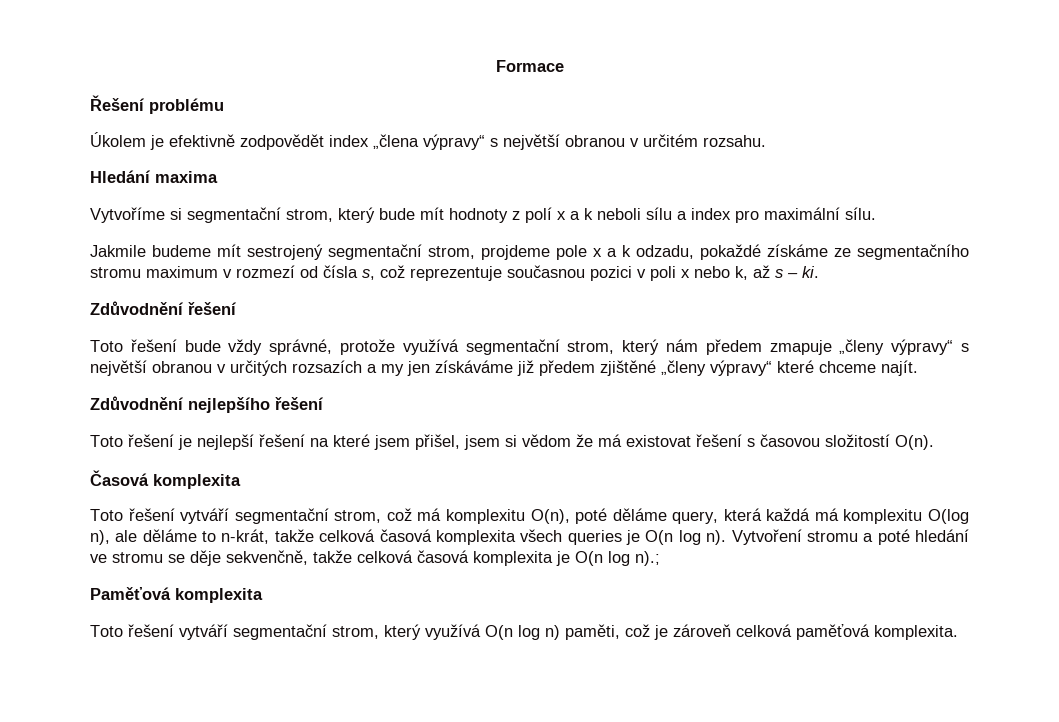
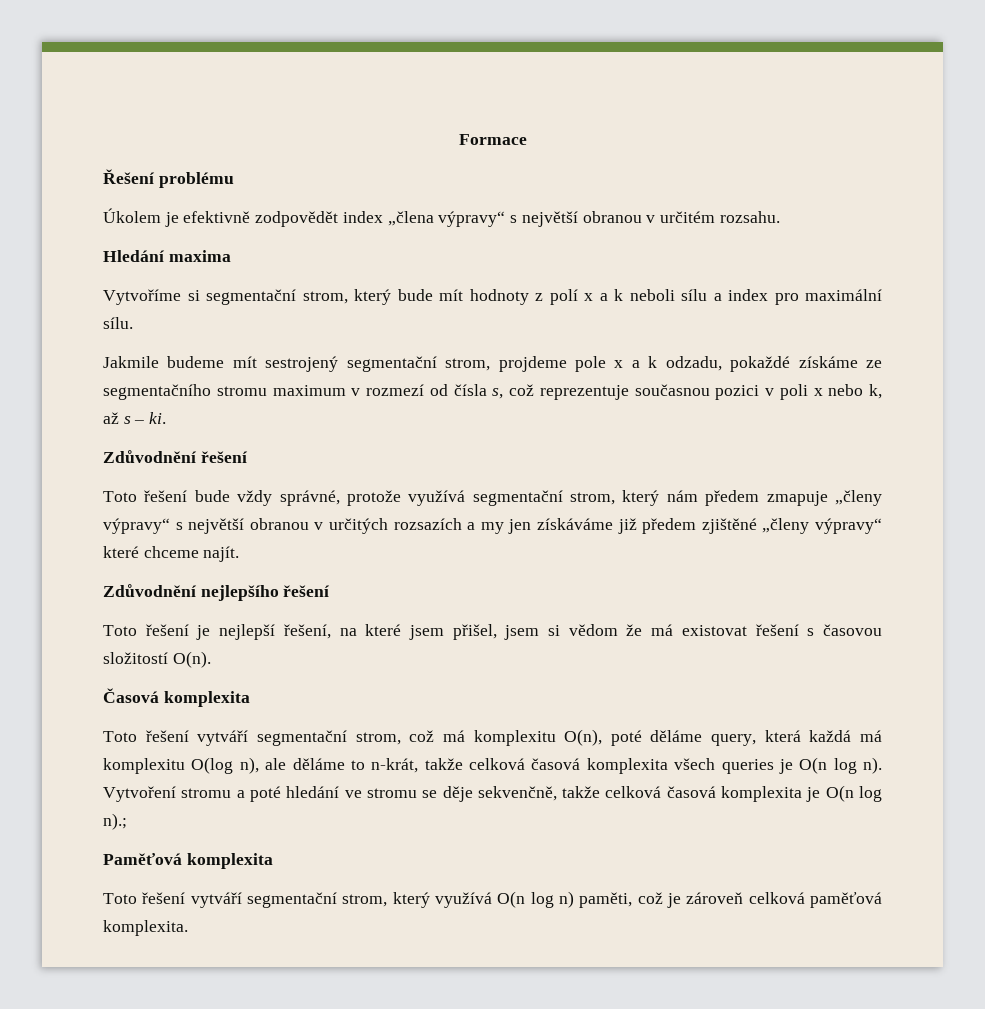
[259,434,305,447] řešení -> [283,624,331,639] řešení,

